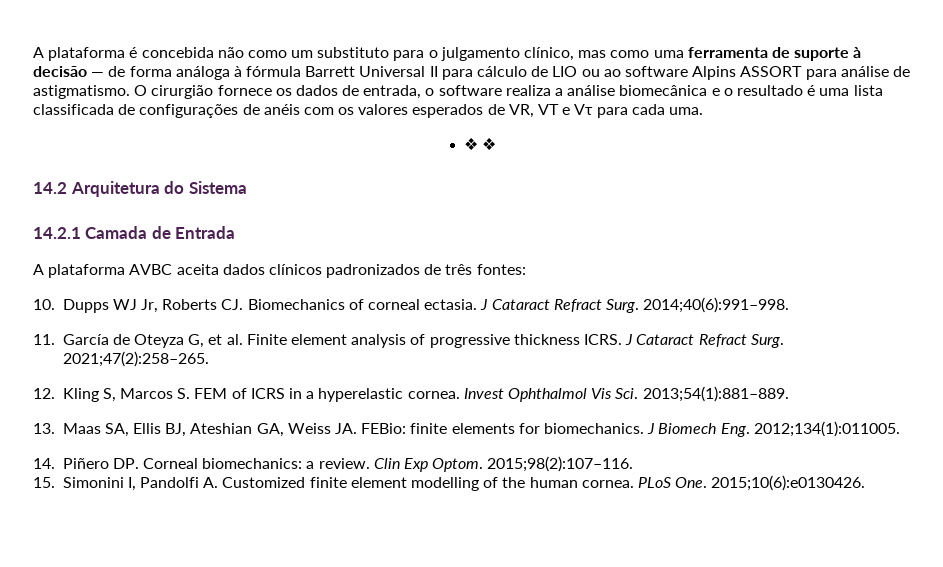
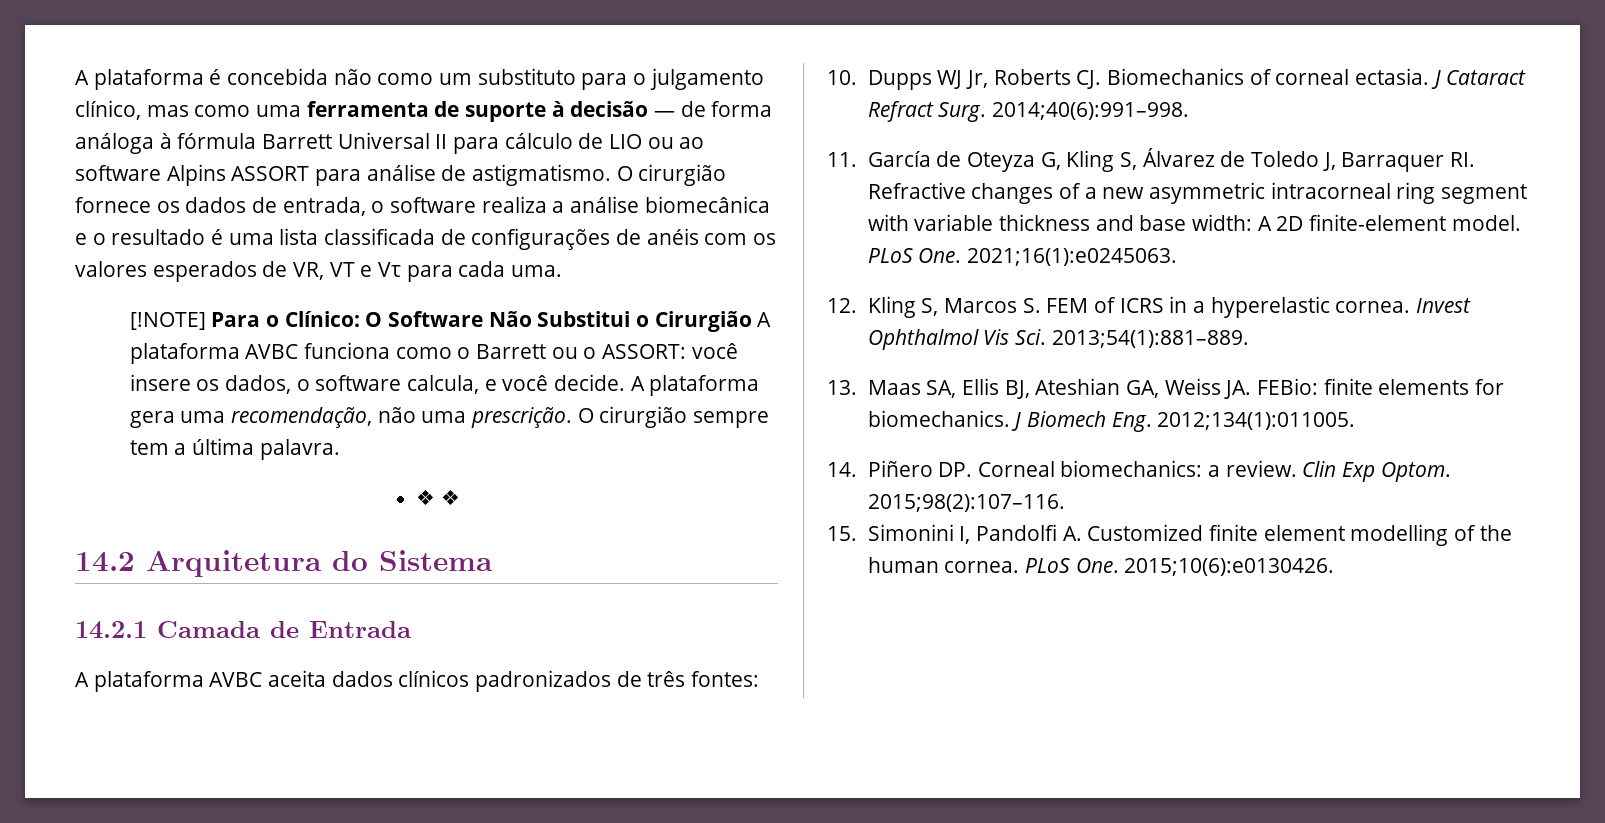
(703, 111) none -> [129,311,772,332] [129,342,738,364] [129,374,760,396] [129,406,770,428] [129,438,340,460] // [!NOTE] Para o Clínico: O Software Não Substitui o Cirurgião A plataforma AVBC funciona como o Barrett ou o ASSORT: você insere os dados, o software calcula, e você decide. A plataforma gera uma recomendação, não uma prescrição. O cirurgião sempre tem a última palavra.
[208,334,784,348] [62,351,209,367] et al. Finite element analysis of progressive thickness ICRS. J Cataract Refract Surg. 2021;47(2):258–265. -> [1066,148,1475,172] [867,182,1527,204] [867,214,1521,231] [867,248,1177,266] Kling S, Álvarez de Toledo J, Barraquer RI. Refractive changes of a new asymmetric intracorneal ring segment with variable thickness and base width: A 2D finite-element model. PLoS One. 2021;16(1):e0245063.

